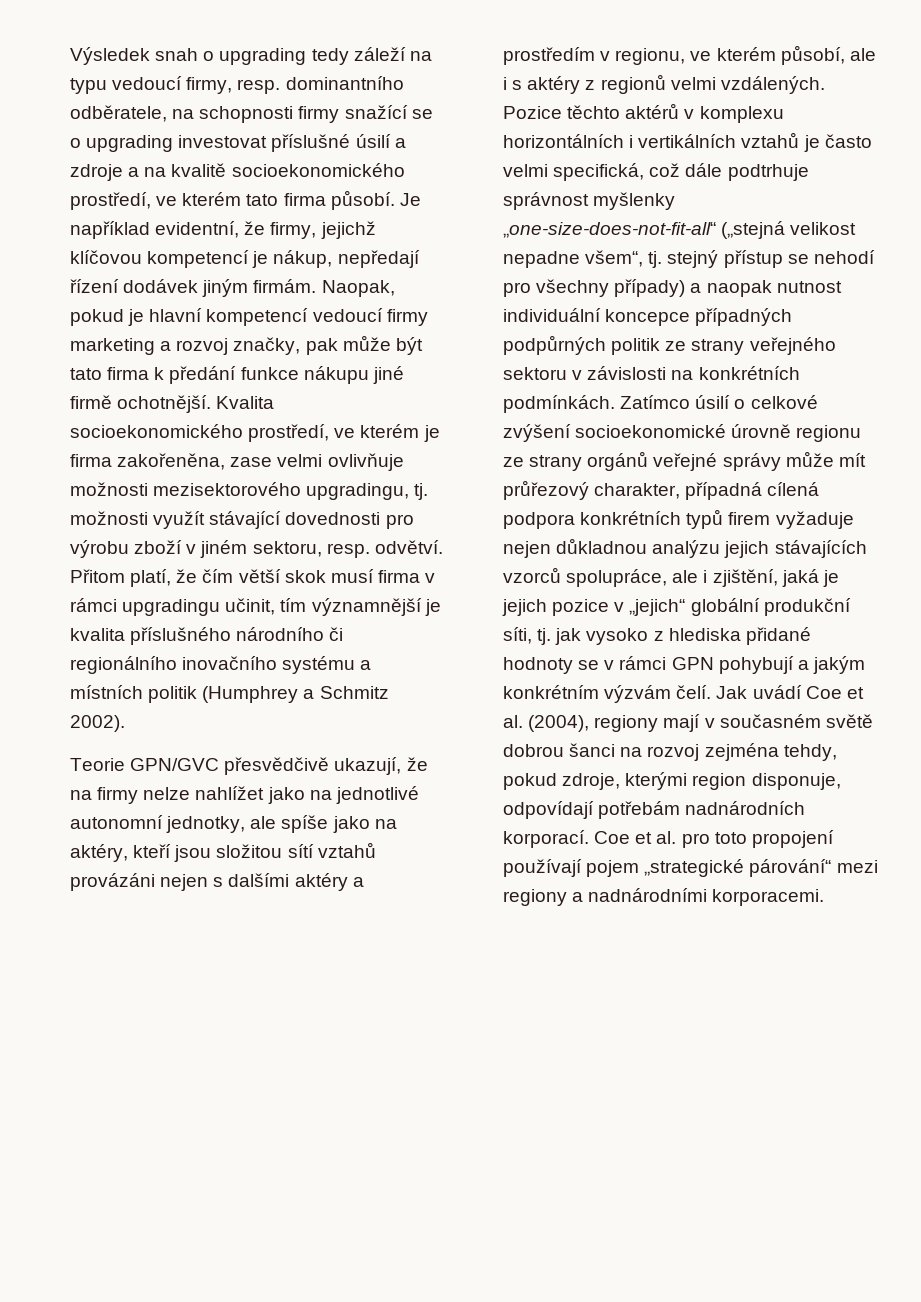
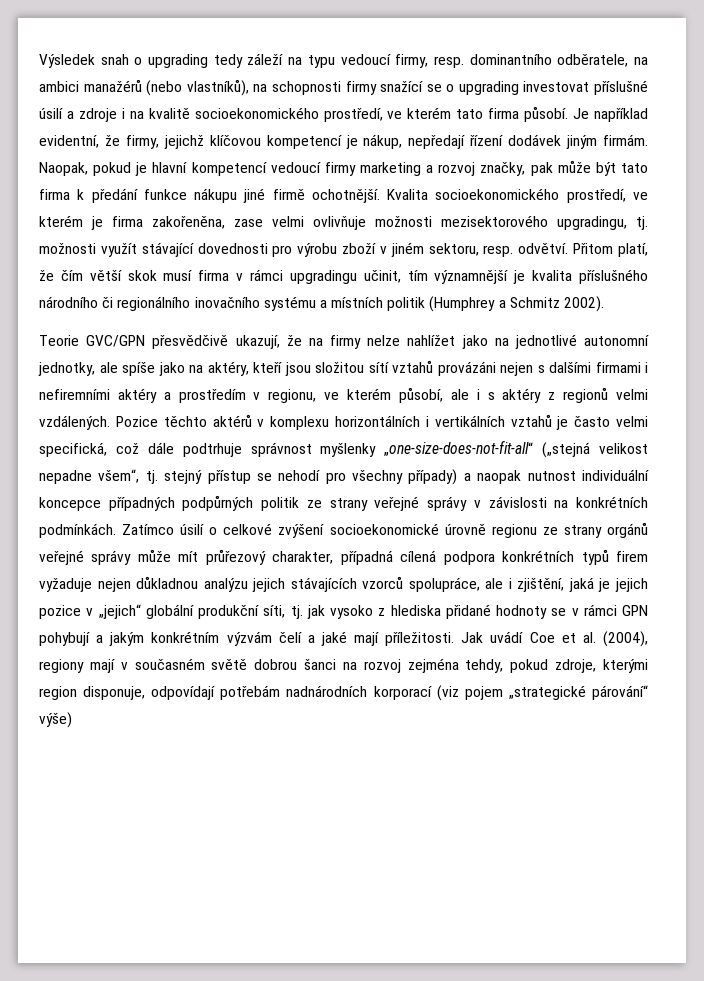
(195, 114) none -> [39,79,268,96] ambici manažérů (nebo vlastníků), na
[128,167,140,177] a -> [121,108,125,119] i
[130,758,220,771] GPN/GVC -> [86,335,146,347] GVC/GPN
(290, 880) none -> [595,362,648,373] [39,389,110,400] firmami i nefiremními
[749,337,836,355] [503,367,567,380] veřejného sektoru -> [374,496,468,511] veřejné správy
[676,685,712,699] čelí. -> [278,631,455,646] čelí a jaké mají příležitosti.
[503,830,834,848] [503,859,878,877] [503,888,825,906] korporací. Coe et al. pro toto propojení používají pojem „strategické párování“ mezi regiony a nadnárodními korporacemi. -> [373,685,649,701] [39,712,72,728] korporací (viz pojem „strategické párování“ výše)

